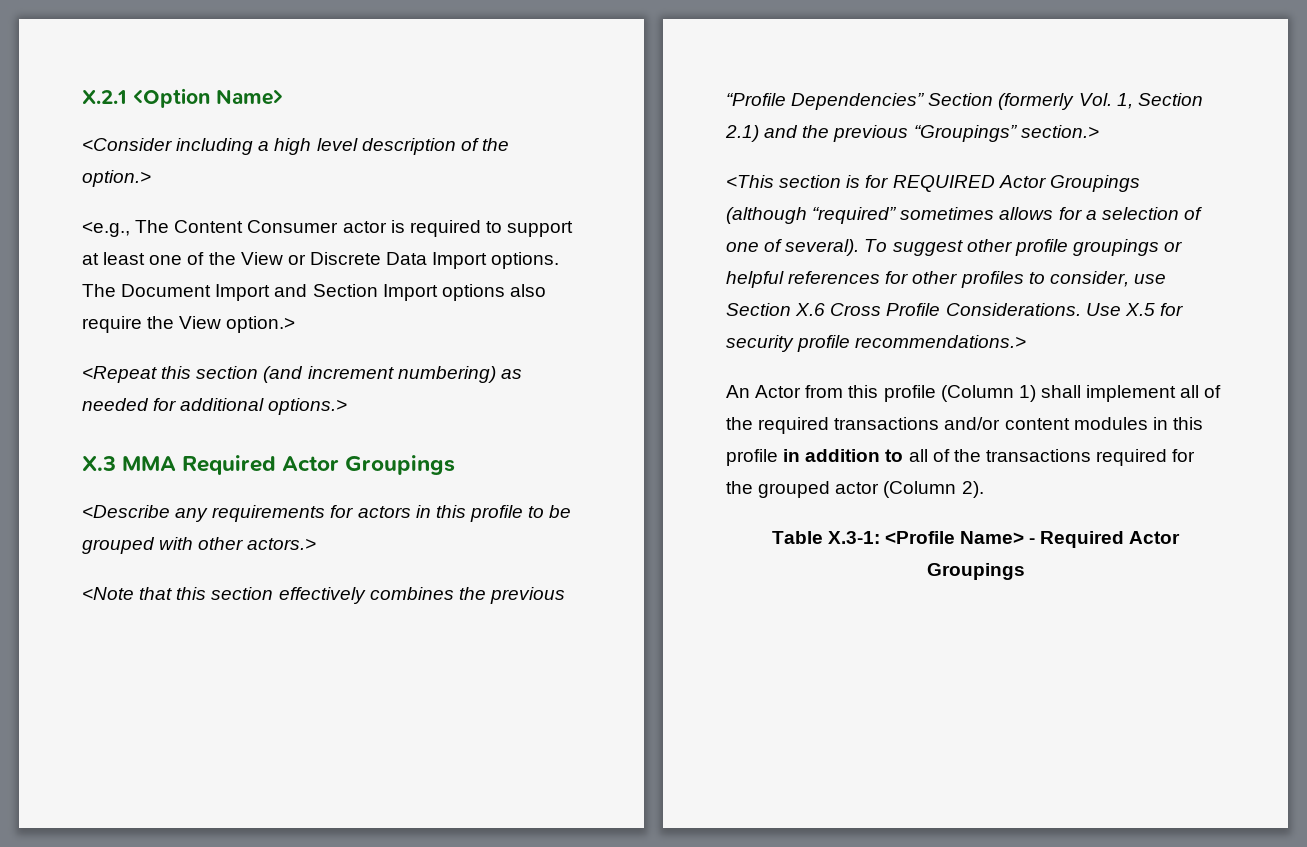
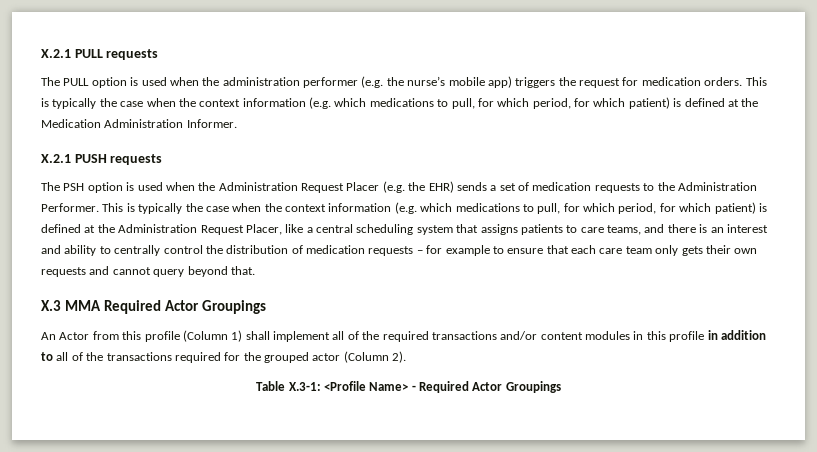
[82,88,283,108] [82,138,509,155] [82,170,151,187] [82,220,574,237] [82,252,560,269] [82,284,546,301] [82,316,296,333] [82,366,522,383] [82,398,348,415] X.2.1 <Option Name> // <Consider including a high level description of the option.> // <e.g., The Content Consumer actor is required to support at least one of the View or Discrete Data Import options. The Document Import and Section Import options also require the View option.> // <Repeat this section (and increment numbering) as needed for additional options.> -> [41,49,159,60] [41,76,767,88] [41,97,759,109] [41,119,237,128] [41,154,163,165] [41,181,757,193] [41,202,767,214] [41,224,768,235] [41,245,758,256] [41,266,255,277] X.2.1 PULL requests // The PULL option is used when the administration performer (e.g. the nurse’s mobile app) triggers the request for medication orders. This is typically the case when the context information (e.g. which medications to pull, for which period, for which patient) is defined at the Medication Administration Informer. // X.2.1 PUSH requests // The PSH option is used when the Administration Request Placer (e.g. the EHR) sends a set of medication requests to the Administration Performer. This is typically the case when the context information (e.g. which medications to pull, for which period, for which patient) is defined at the Administration Request Placer, like a central scheduling system that assigns patients to care teams, and there is an interest and ability to centrally control the distribution of medication requests – for example to ensure that each care team only gets their own requests and cannot query beyond that.
[82,505,572,522] [82,537,317,554] [82,587,565,604] [726,93,1203,110] [725,125,1099,142] [726,175,1140,192] [726,207,1202,224] [726,239,1183,256] [726,271,1166,288] [726,303,1183,316] [726,335,1027,352] // <Describe any requirements for actors in this profile to be grouped with other actors.> // <Note that this section effectively combines the previous “Profile Dependencies” Section (formerly Vol. 1, Section 2.1) and the previous “Groupings” section.> // <This section is for REQUIRED Actor Groupings (although “required” sometimes allows for a selection of one of several). To suggest other profile groupings or helpful references for other profiles to consider, use Section X.6 Cross Profile Considerations. Use X.5 for security profile recommendations.> -> (266, 307) none

